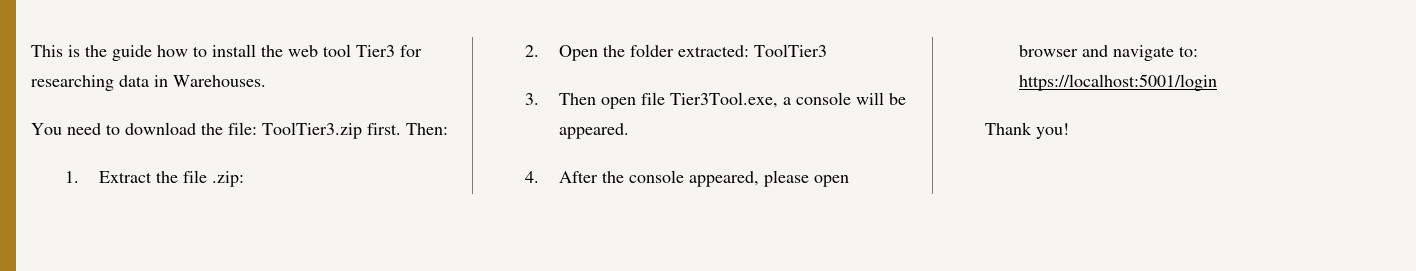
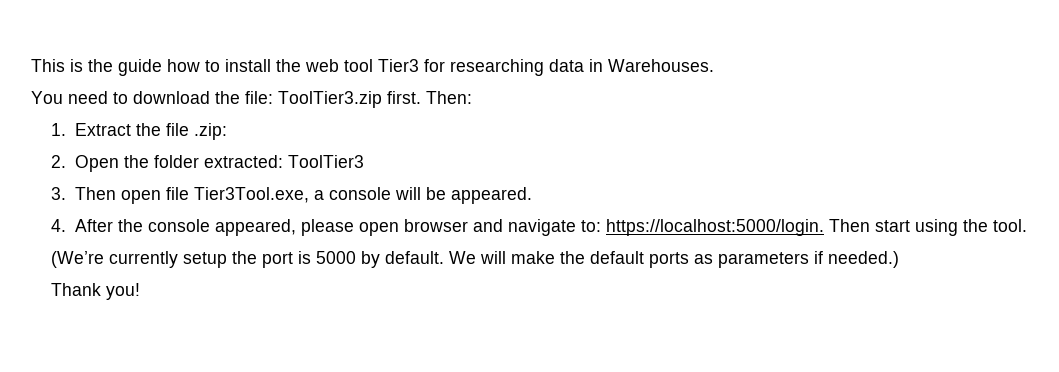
[1019,74,1218,91] https://localhost:5001/login -> [605,219,1027,236] [50,251,899,268] https://localhost:5000/login. Then start using the tool. // (We’re currently setup the port is 5000 by default. We will make the default ports as parameters if needed.)

